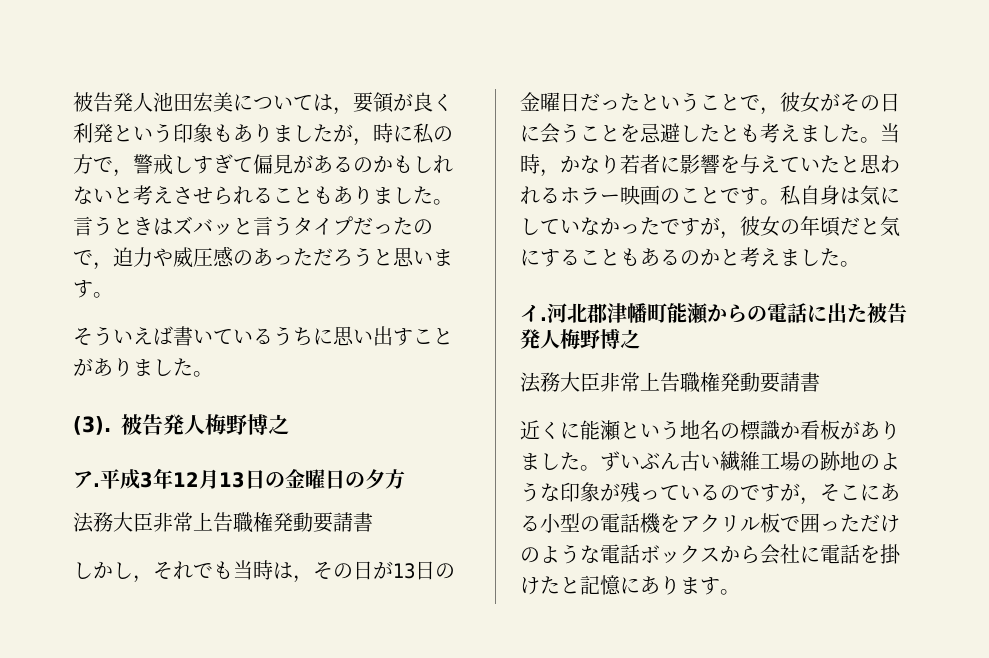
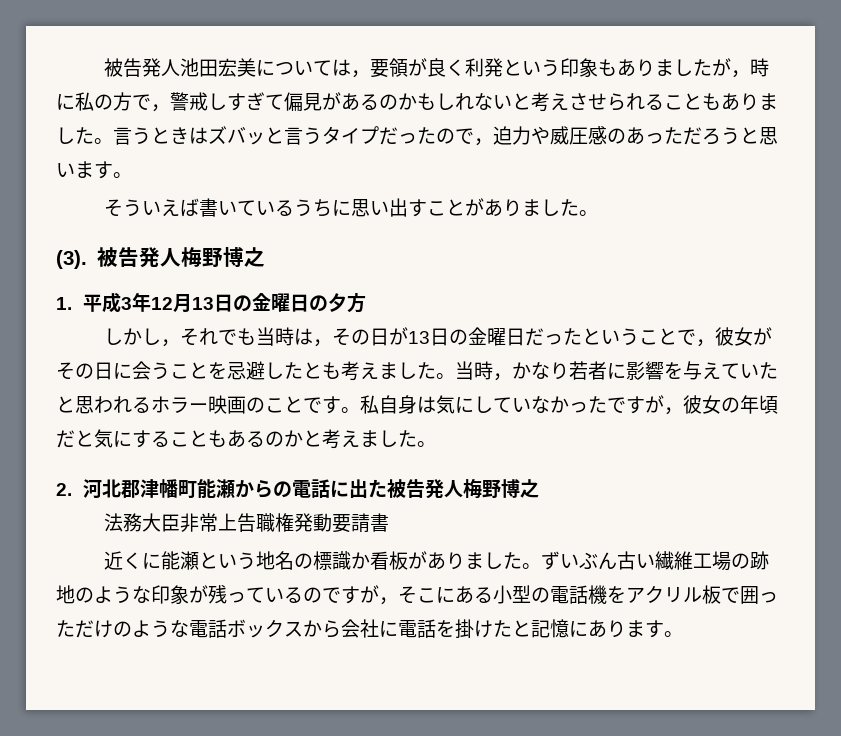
[73,471,100,489] ア. -> [56,297,72,310] 1.
[73,512,373,533] // 法務大臣非常上告職権発動要請書 -> (367, 302) none
[520,304,547,322] イ. -> [56,483,72,496] 2.

